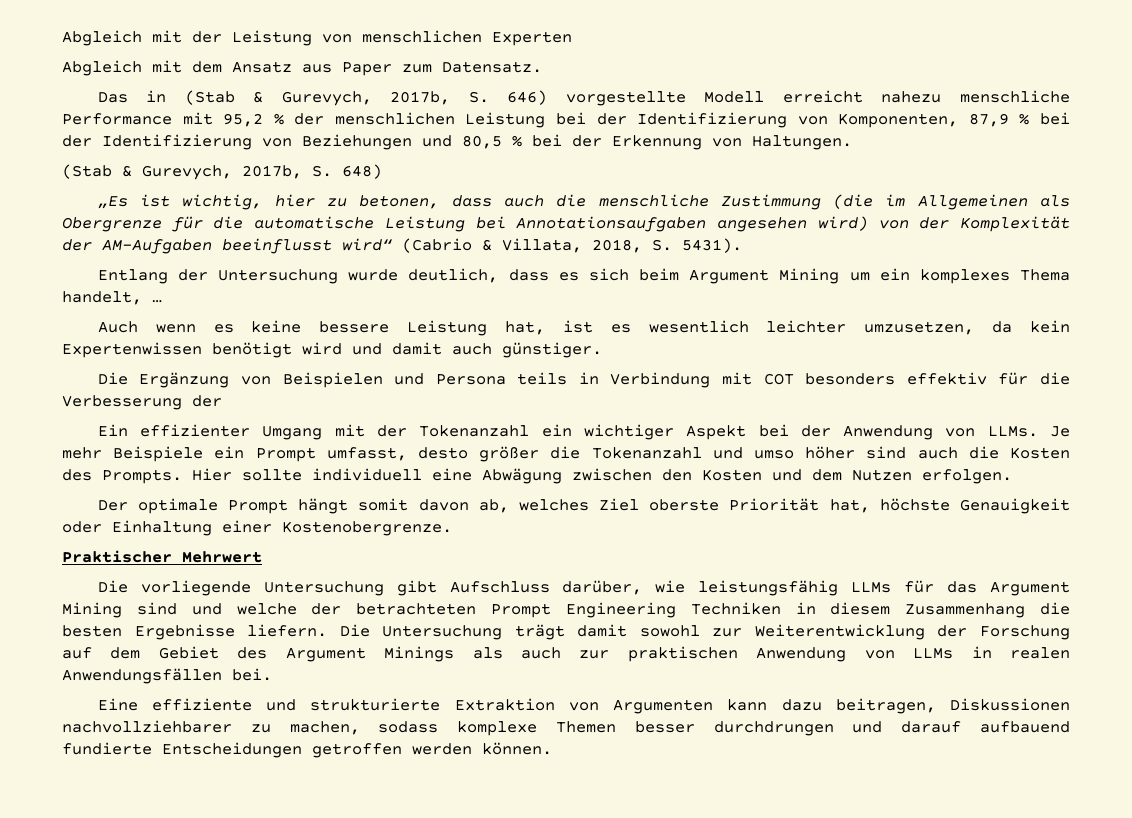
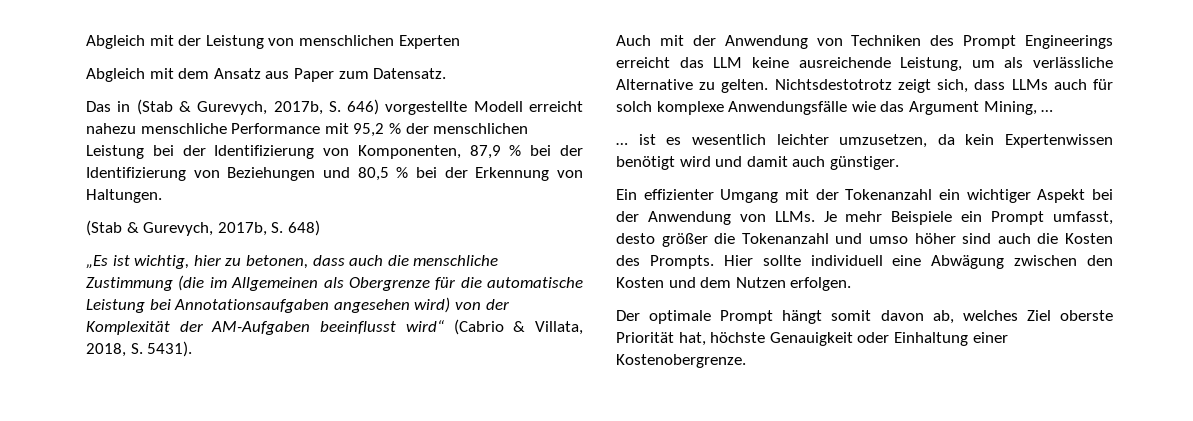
[97,268,1070,284] [62,291,162,305] [97,320,545,336] Entlang der Untersuchung wurde deutlich, dass es sich beim Argument Mining um ein komplexes Thema handelt, … // Auch wenn es keine bessere Leistung hat, -> [616,35,1113,49] [616,57,1113,71] [616,79,1113,93] [616,101,1054,115] [616,143,628,145] Auch mit der Anwendung von Techniken des Prompt Engineerings erreicht das LLM keine ausreichende Leistung, um als verlässliche Alternative zu gelten. Nichtsdestotrotz zeigt sich, dass LLMs auch für solch komplexe Anwendungsfälle wie das Argument Mining, … // …
[97,372,1071,388] [62,395,222,410] // Die Ergänzung von Beispielen und Persona teils in Verbindung mit COT besonders effektiv für die Verbesserung der -> (899, 163) none
[62,550,262,563] [97,580,1071,596] [62,602,1070,618] [62,624,1070,640] [62,646,1070,662] [62,668,272,684] [97,698,1070,714] [62,720,1070,736] [62,742,552,758] // Praktischer Mehrwert // Die vorliegende Untersuchung gibt Aufschluss darüber, wie leistungsfähig LLMs für das Argument Mining sind und welche der betrachteten Prompt Engineering Techniken in diesem Zusammenhang die besten Ergebnisse liefern. Die Untersuchung trägt damit sowohl zur Weiterentwicklung der Forschung auf dem Gebiet des Argument Minings als auch zur praktischen Anwendung von LLMs in realen Anwendungsfällen bei. // Eine effiziente und strukturierte Extraktion von Argumenten kann dazu beitragen, Diskussionen nachvollziehbarer zu machen, sodass komplexe Themen besser durchdrungen und darauf aufbauend fundierte Entscheidungen getroffen werden können. -> (746, 361) none

